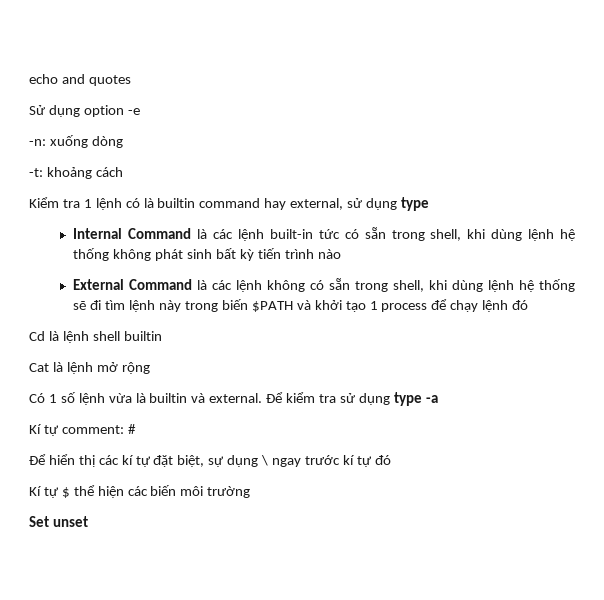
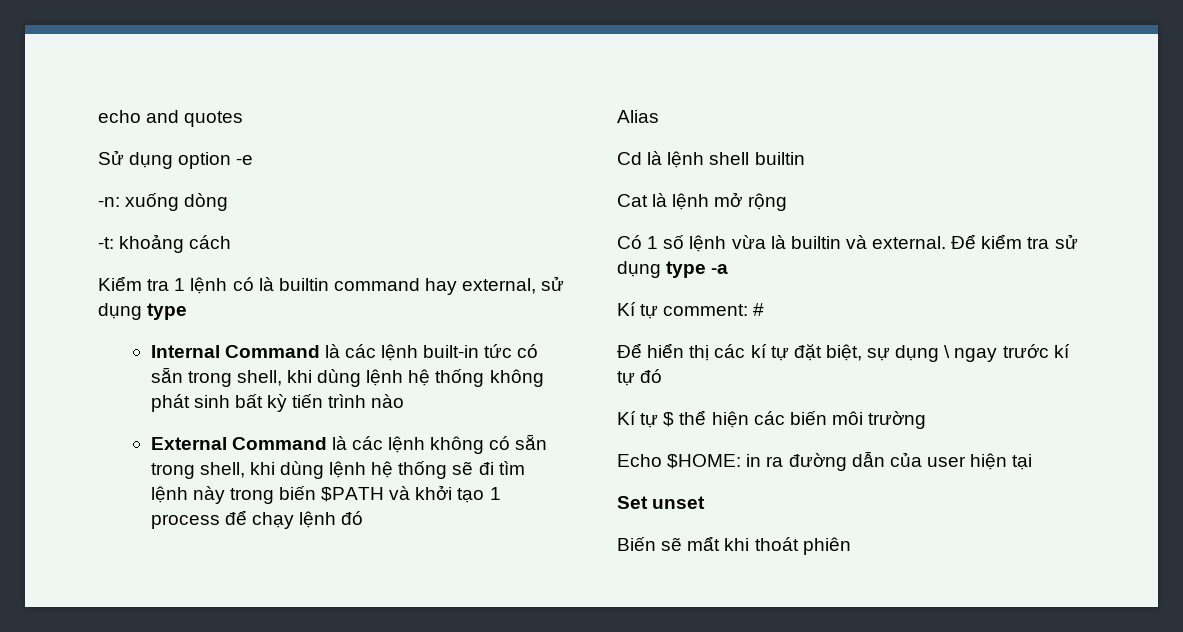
(529, 305) none -> [617,110,659,123] // Alias
[29,516,88,527] Set unset -> [617,451,1033,471] [617,496,706,509] [617,536,851,555] Echo $HOME: in ra đường dẫn của user hiện tại // Set unset // Biến sẽ mẩt khi thoát phiên

